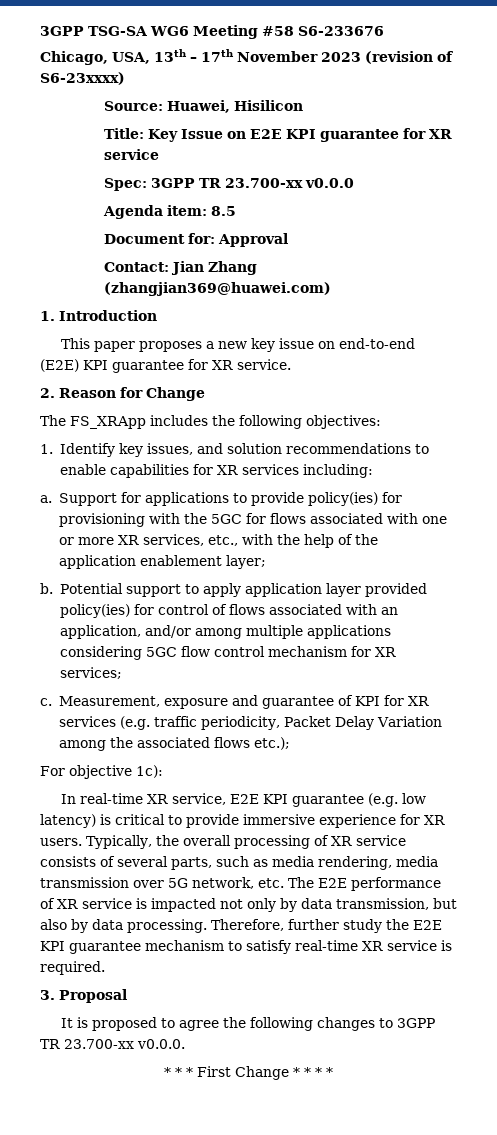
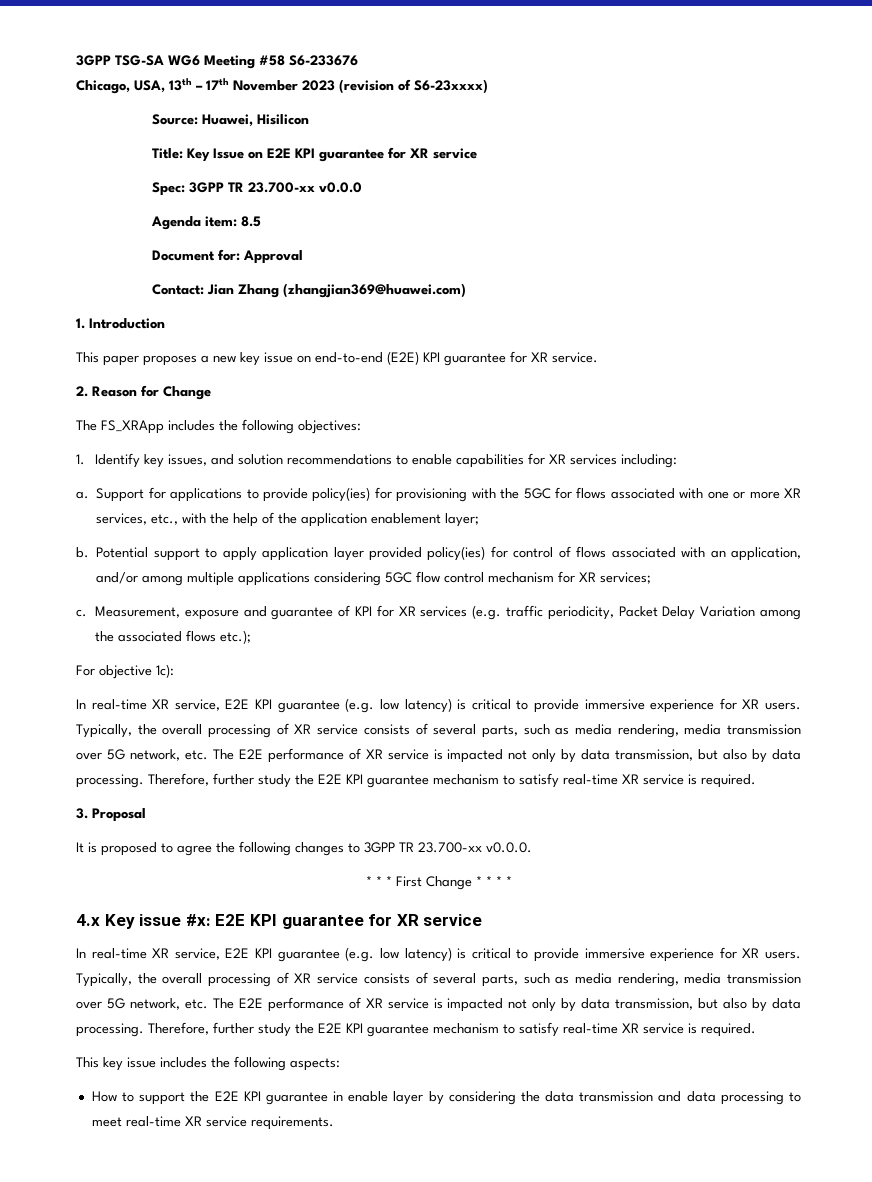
(333, 1072) none -> [76,914,483,929] [76,947,801,962] [76,972,801,987] [76,997,802,1012] [76,1022,756,1037] [76,1056,340,1071] [91,1091,801,1105] [91,1116,334,1130] // 4.x Key issue #x: E2E KPI guarantee for XR service // In real-time XR service, E2E KPI guarantee (e.g. low latency) is critical to provide immersive experience for XR users. Typically, the overall processing of XR service consists of several parts, such as media rendering, media transmission over 5G network, etc. The E2E performance of XR service is impacted not only by data transmission, but also by data processing. Therefore, further study the E2E KPI guarantee mechanism to satisfy real-time XR service is required. // This key issue includes the following aspects: // How to support the E2E KPI guarantee in enable layer by considering the data transmission and data processing to meet real-time XR service requirements.

